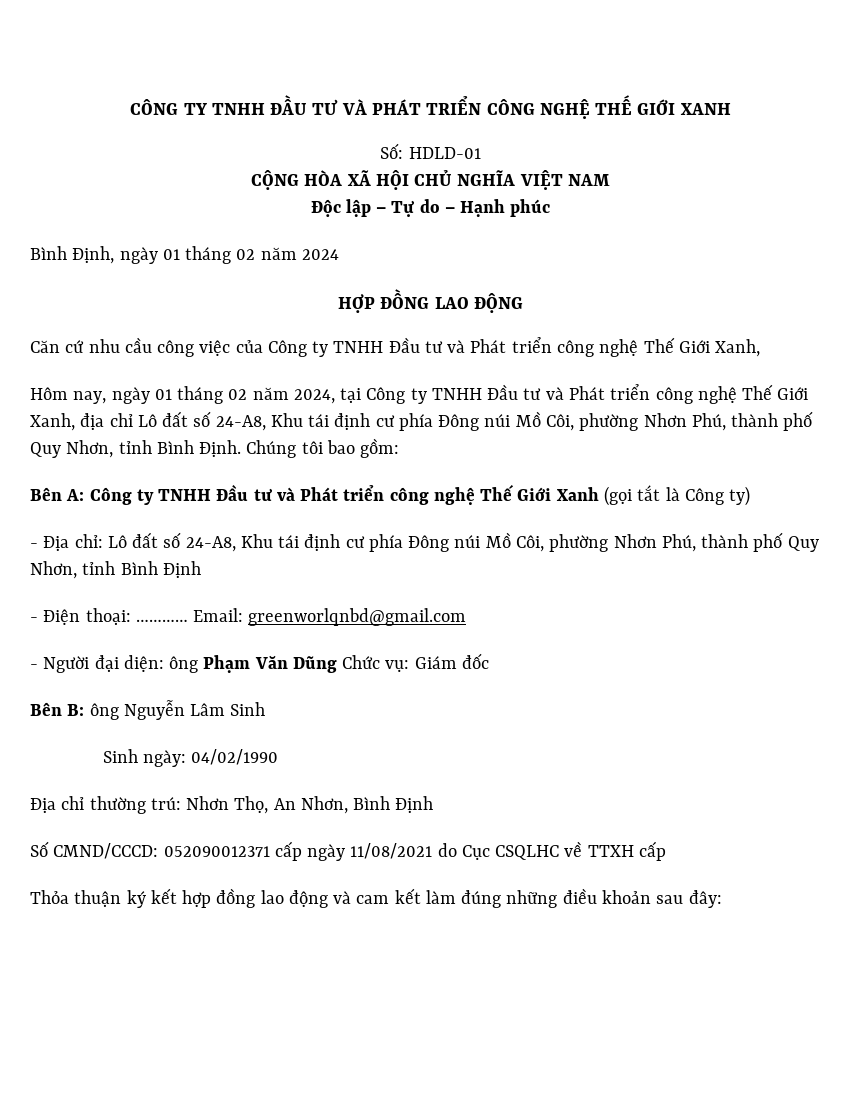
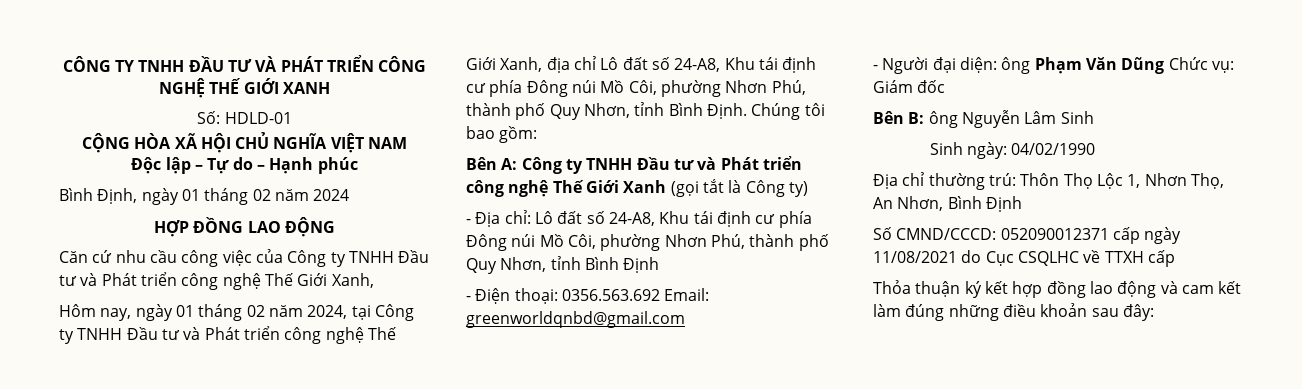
[135,608,467,626] ………… Email: greenworlqnbd@gmail.com -> [561,288,710,301] [466,311,685,328] 0356.563.692 Email: greenworldqnbd@gmail.com
(181, 803) none -> [1020,173,1141,189] Thôn Thọ Lộc 1,

